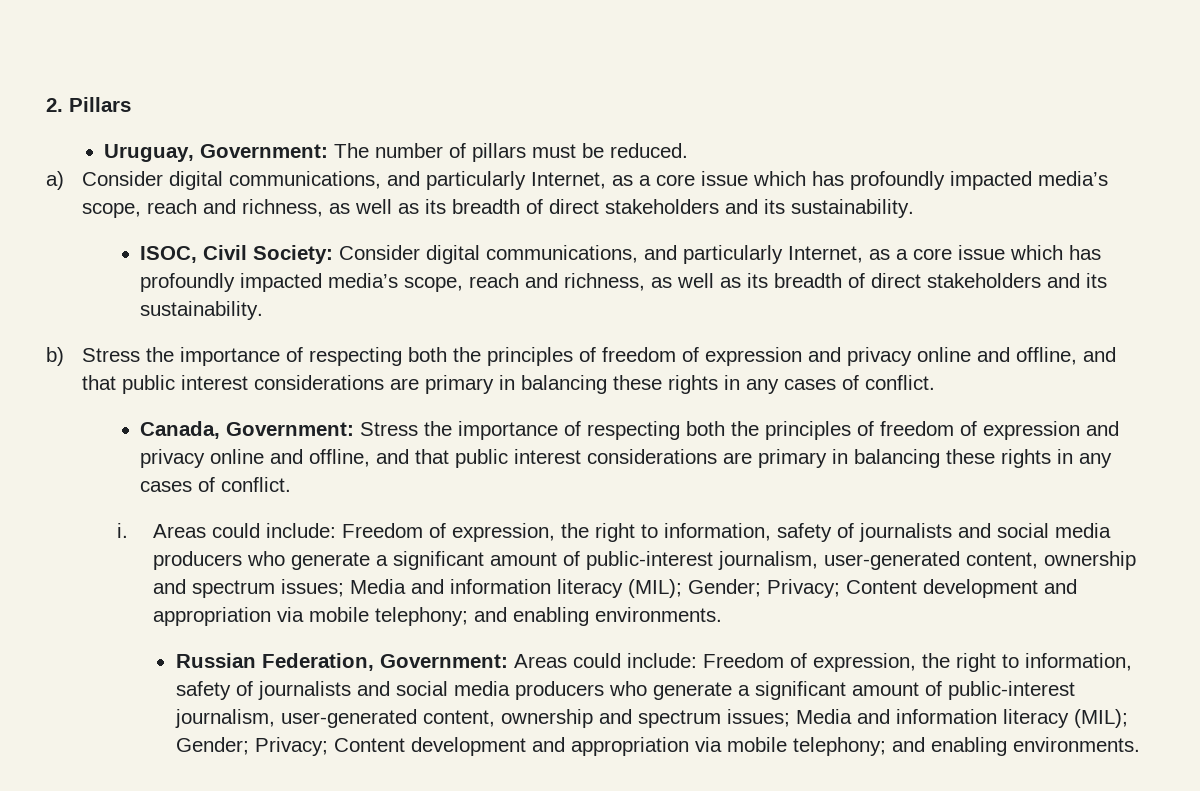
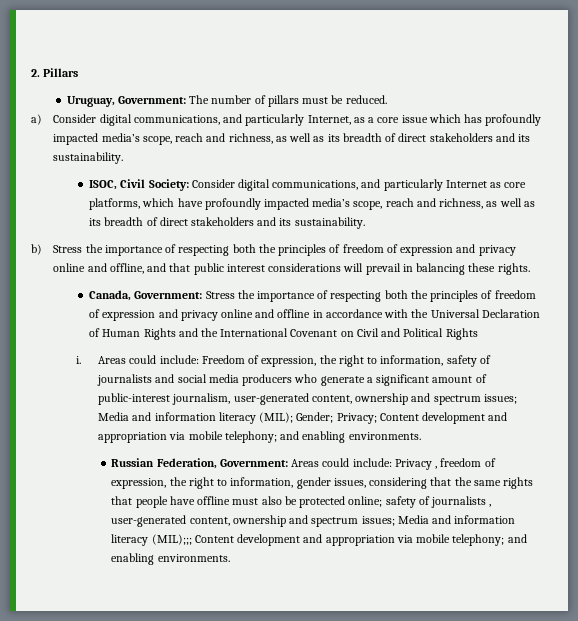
[788,245,1102,263] Internet, as a core issue which has -> [445,180,527,188] [89,198,203,210] Internet as core platforms, which have
[389,375,935,394] are primary in balancing these rights in any cases of conflict. -> [343,263,530,275] will prevail in balancing these rights.
[309,449,1113,468] [140,477,292,492] offline, and that public interest considerations are primary in balancing these rights in any cases of conflict. -> [277,309,540,318] [89,328,478,340] offline in accordance with the Universal Declaration of Human Rights and the International Covenant on Civil and Political Rights
[702,653,1132,672] [175,681,1075,700] [174,709,275,728] Freedom of expression, the right to information, safety of journalists and social media producers who generate a significant amount of public-interest journalism, -> [394,458,496,470] [111,477,534,489] [111,496,492,508] Privacy , freedom of expression, the right to information, gender issues, considering that the same rights that people have offline must also be protected online; safety of journalists ,
[1073,709,1128,728] [175,737,328,756] (MIL); Gender; Privacy; -> [151,534,192,545] (MIL);;;

